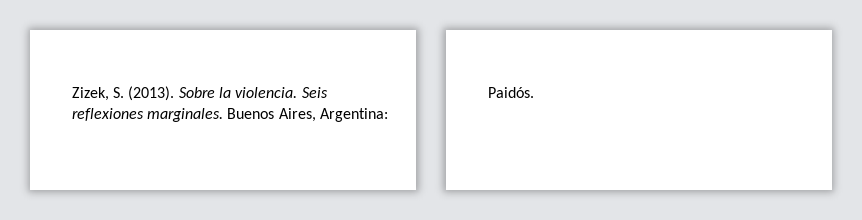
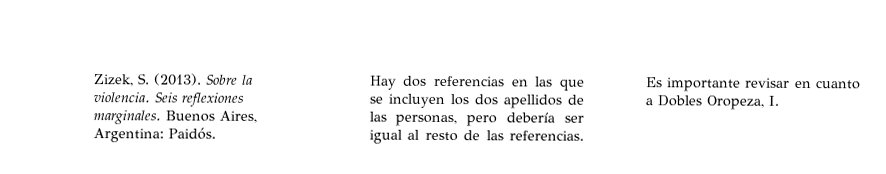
(534, 92) none -> [368,75,585,91] [368,93,584,109] [368,111,584,127] [368,129,584,144] [645,77,861,92] [644,95,779,110] // Hay dos referencias en las que se incluyen los dos apellidos de las personas, pero debería ser igual al resto de las referencias. Es importante revisar en cuanto a Dobles Oropeza, I.

